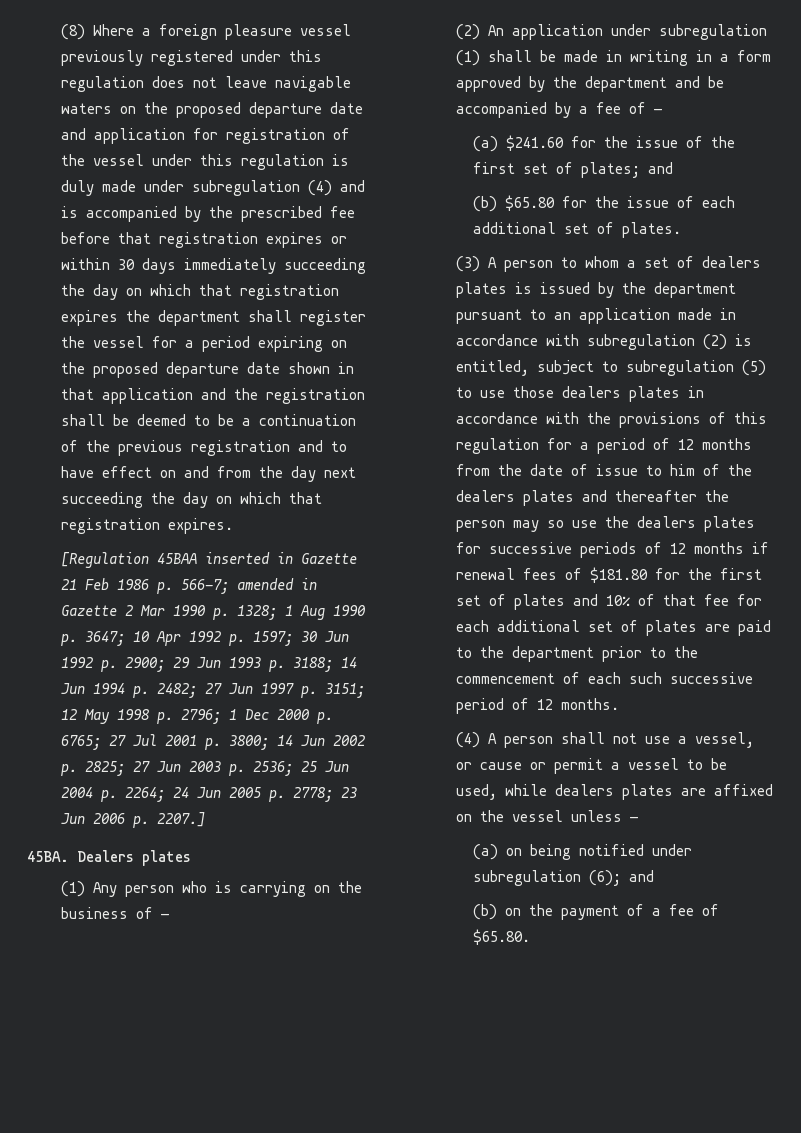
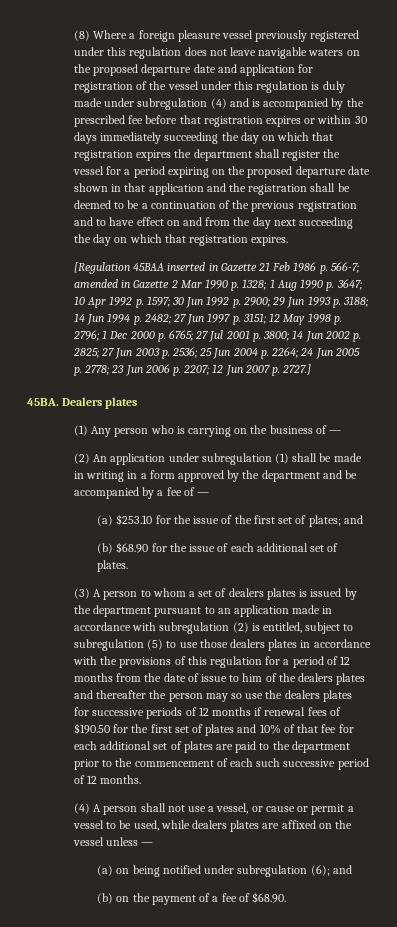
[157,812,206,827] 2207.] -> [183,364,312,376] 2207; 12 Jun 2007 p. 2727.]
[506,135,565,151] $241.60 -> [116,514,153,525] $253.10
[505,195,556,211] $65.80 -> [116,542,149,553] $68.90
[590,567,649,583] $181.80 -> [73,723,110,734] $190.50
[473,929,531,945] $65.80. -> [252,892,287,903] $68.90.

